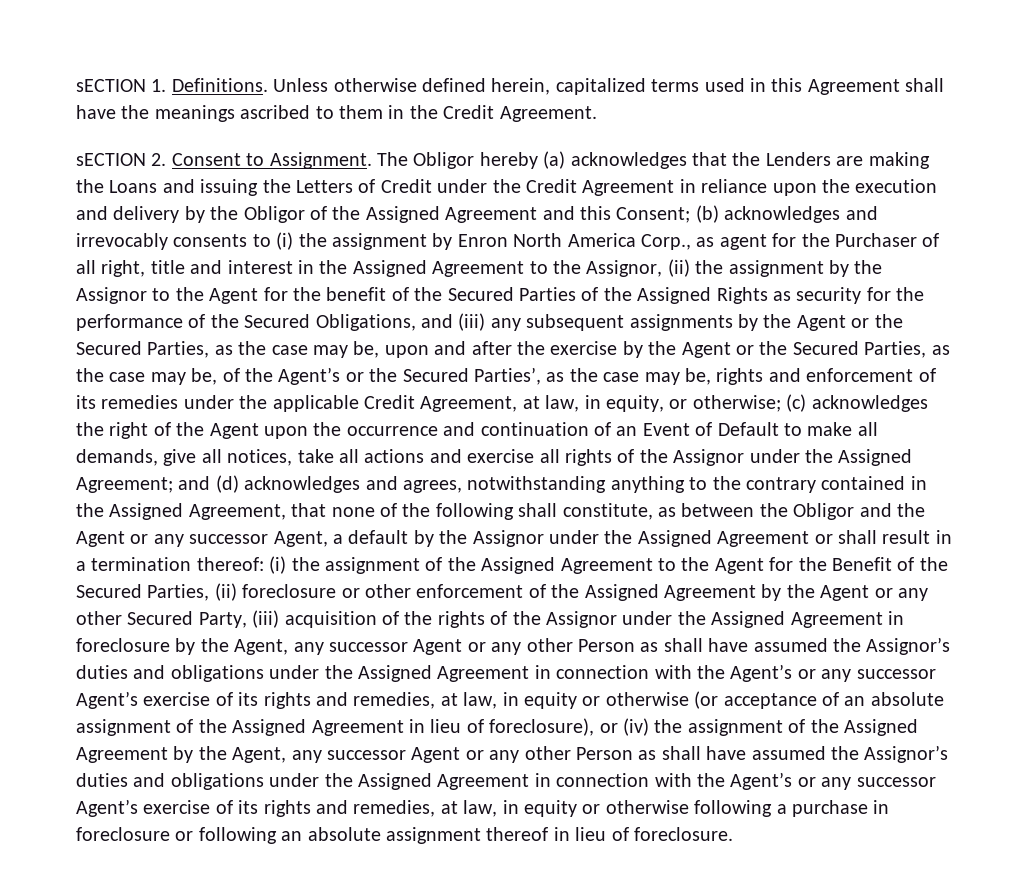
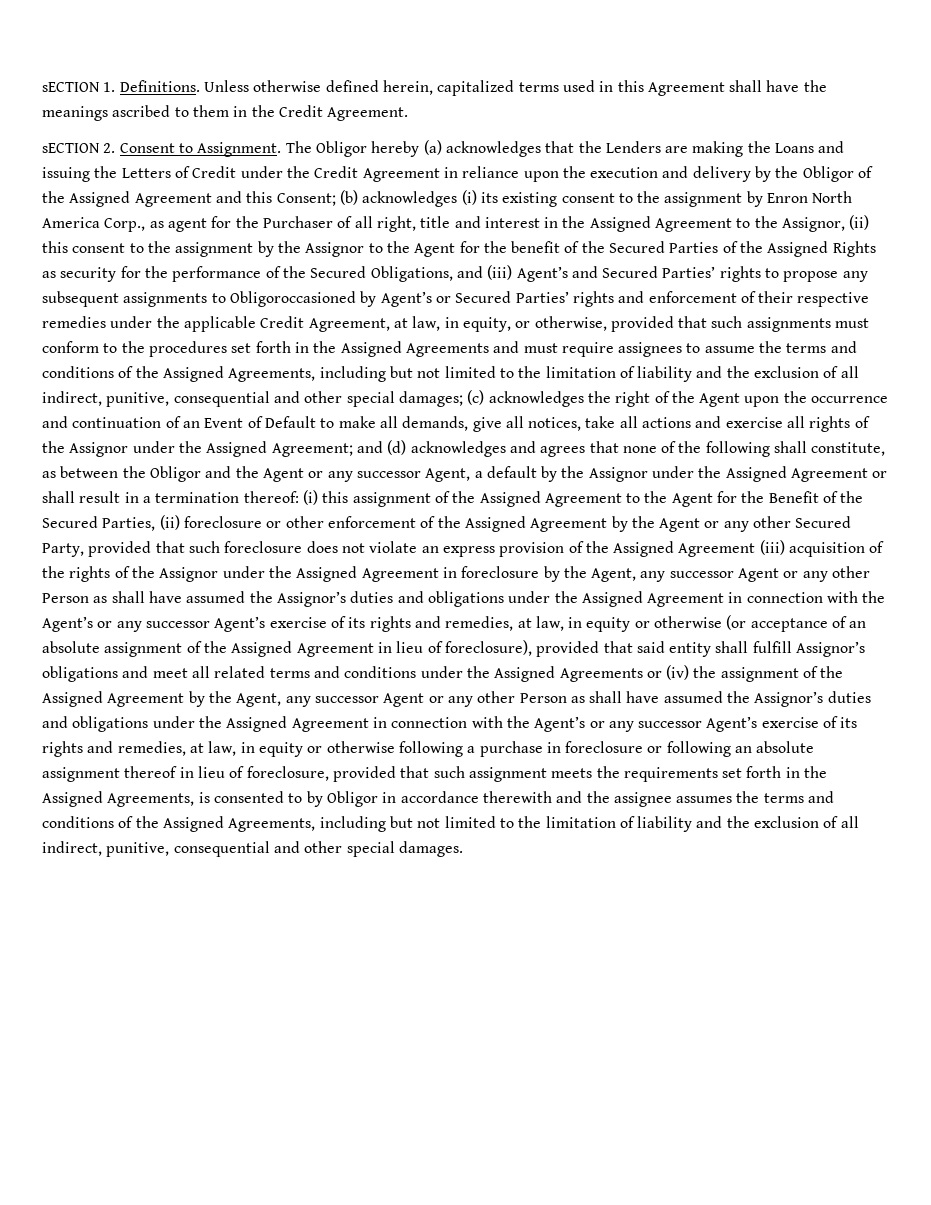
[845,206,878,220] [76,232,294,250] and irrevocably consents to (i) -> [461,190,633,207] (i) its existing consent to
(690, 268) none -> [42,241,144,253] this consent to
[490,314,903,331] [76,341,950,358] [76,367,711,385] any subsequent assignments by the Agent or the Secured Parties, as the case may be, upon and after the exercise by the Agent or the Secured Parties, as the case may be, of the Agent’s or the Secured Parties’, as the case may be, -> [516,266,868,282] [42,291,569,307] Agent’s and Secured Parties’ rights to propose any subsequent assignments to Obligoroccasioned by Agent’s or Secured Parties’
[76,395,96,409] its -> [758,291,870,307] their respective
[692,395,781,412] otherwise; -> [534,316,870,332] [42,341,857,357] [42,366,859,382] [42,391,463,407] otherwise, provided that such assignments must conform to the procedures set forth in the Assigned Agreements and must require assignees to assume the terms and conditions of the Assigned Agreements, including but not limited to the limitation of liability and the exclusion of all indirect, punitive, consequential and other special damages;
[403,476,927,493] [76,503,286,520] agrees, notwithstanding anything to the contrary contained in the Assigned Agreement, -> [540,446,586,457] agrees
[291,557,320,571] the -> [322,491,349,503] this
(247, 620) none -> [88,541,756,557] provided that such foreclosure does not violate an express provision of the Assigned Agreement
(595, 727) none -> [536,641,866,657] [42,666,643,682] provided that said entity shall fulfill Assignor’s obligations and meet all related terms and conditions under the Assigned Agreements
[633,827,733,841] foreclosure. -> [246,766,828,782] [42,791,835,807] [42,816,859,832] [42,841,463,857] foreclosure, provided that such assignment meets the requirements set forth in the Assigned Agreements, is consented to by Obligor in accordance therewith and the assignee assumes the terms and conditions of the Assigned Agreements, including but not limited to the limitation of liability and the exclusion of all indirect, punitive, consequential and other special damages.

